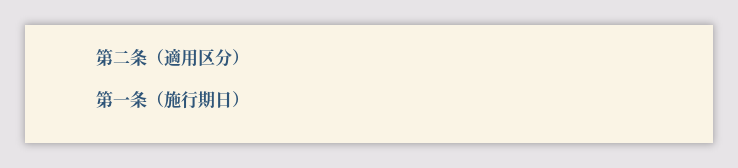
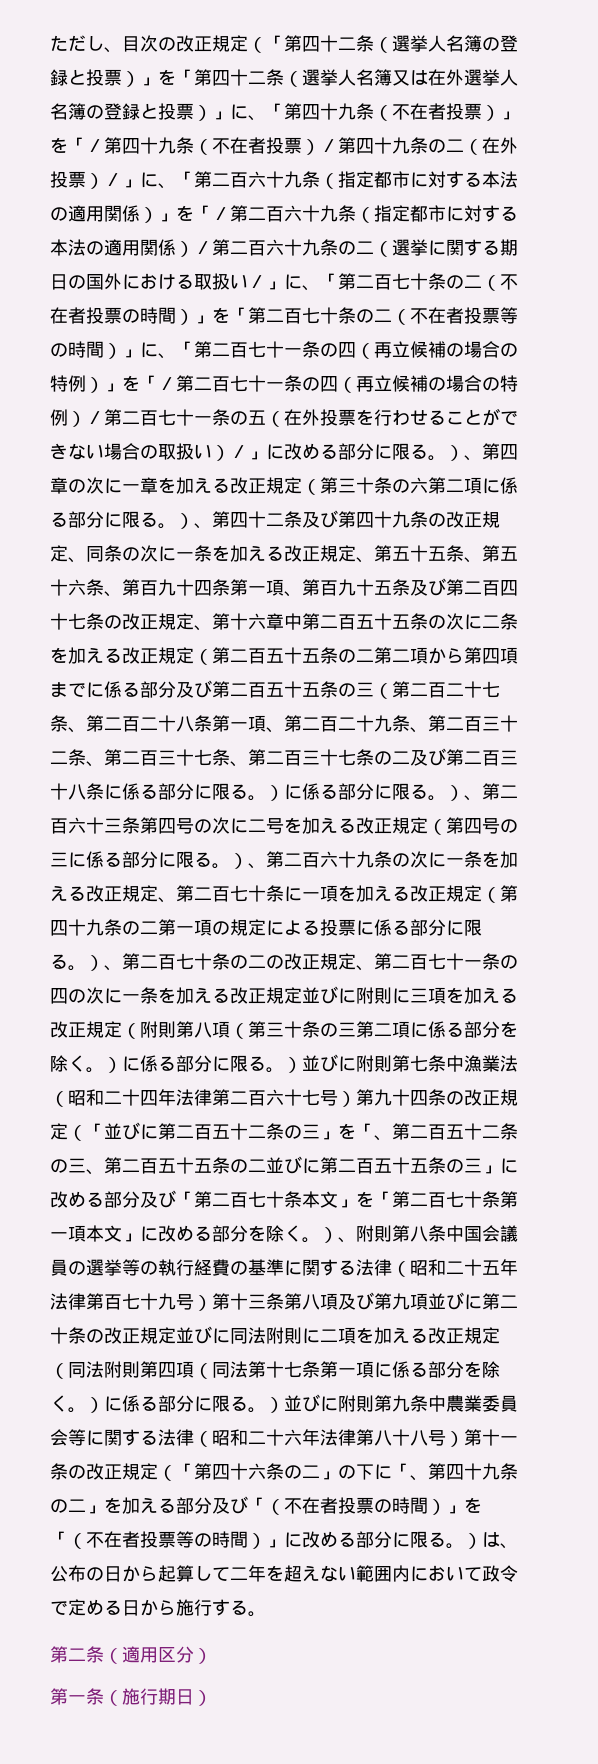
(96, 57) none -> [50,35,518,53] [50,69,518,87] [50,103,518,121] [50,137,518,155] [50,171,518,189] [50,205,518,223] [50,239,518,257] [50,273,518,291] [50,307,518,325] [50,341,518,359] [50,375,518,393] [50,408,518,427] [50,443,518,461] [50,477,518,495] [50,510,500,529] [50,545,518,563] [50,578,518,597] [50,613,518,631] [50,647,518,665] [50,680,500,699] [50,715,518,733] [50,748,518,767] [50,783,518,801] [50,817,518,835] [50,851,518,869] [50,885,518,903] [50,919,482,936] [50,953,518,971] [50,986,518,1004] [50,1021,518,1039] [50,1054,518,1073] [50,1089,518,1107] [50,1122,518,1141] [50,1156,518,1175] [50,1190,518,1208] [50,1225,518,1243] [50,1259,518,1277] [50,1292,518,1311] [50,1326,500,1344] [50,1361,500,1379] [50,1394,518,1413] [50,1429,518,1447] [50,1463,518,1481] [50,1496,482,1515] [50,1531,518,1549] [50,1565,518,1582] [50,1599,266,1617] ただし、目次の改正規定（「第四十二条（選挙人名簿の登録と投票）」を「第四十二条（選挙人名簿又は在外選挙人名簿の登録と投票）」に、「第四十九条（不在者投票）」を「／第四十九条（不在者投票）／第四十九条の二（在外投票）／」に、「第二百六十九条（指定都市に対する本法の適用関係）」を「／第二百六十九条（指定都市に対する本法の適用関係）／第二百六十九条の二（選挙に関する期日の国外における取扱い／」に、「第二百七十条の二（不在者投票の時間）」を「第二百七十条の二（不在者投票等の時間）」に、「第二百七十一条の四（再立候補の場合の特例）」を「／第二百七十一条の四（再立候補の場合の特例）／第二百七十一条の五（在外投票を行わせることができない場合の取扱い）／」に改める部分に限る。）、第四章の次に一章を加える改正規定（第三十条の六第二項に係る部分に限る。）、第四十二条及び第四十九条の改正規定、同条の次に一条を加える改正規定、第五十五条、第五十六条、第百九十四条第一項、第百九十五条及び第二百四十七条の改正規定、第十六章中第二百五十五条の次に二条を加える改正規定（第二百五十五条の二第二項から第四項までに係る部分及び第二百五十五条の三（第二百二十七条、第二百二十八条第一項、第二百二十九条、第二百三十二条、第二百三十七条、第二百三十七条の二及び第二百三十八条に係る部分に限る。）に係る部分に限る。）、第二百六十三条第四号の次に二号を加える改正規定（第四号の三に係る部分に限る。）、第二百六十九条の次に一条を加える改正規定、第二百七十条に一項を加える改正規定（第四十九条の二第一項の規定による投票に係る部分に限る。）、第二百七十条の二の改正規定、第二百七十一条の四の次に一条を加える改正規定並びに附則に三項を加える改正規定（附則第八項（第三十条の三第二項に係る部分を除く。）に係る部分に限る。）並びに附則第七条中漁業法（昭和二十四年法律第二百六十七号）第九十四条の改正規定（「並びに第二百五十二条の三」を「、第二百五十二条の三、第二百五十五条の二並びに第二百五十五条の三」に改める部分及び「第二百七十条本文」を「第二百七十条第一項本文」に改める部分を除く。）、附則第八条中国会議員の選挙等の執行経費の基準に関する法律（昭和二十五年法律第百七十九号）第十三条第八項及び第九項並びに第二十条の改正規定並びに同法附則に二項を加える改正規定（同法附則第四項（同法第十七条第一項に係る部分を除く。）に係る部分に限る。）並びに附則第九条中農業委員会等に関する法律（昭和二十六年法律第八十八号）第十一条の改正規定（「第四十六条の二」の下に「、第四十九条の二」を加える部分及び「（不在者投票の時間）」を「（不在者投票等の時間）」に改める部分に限る。）は、公布の日から起算して二年を超えない範囲内において政令で定める日から施行する。 //

